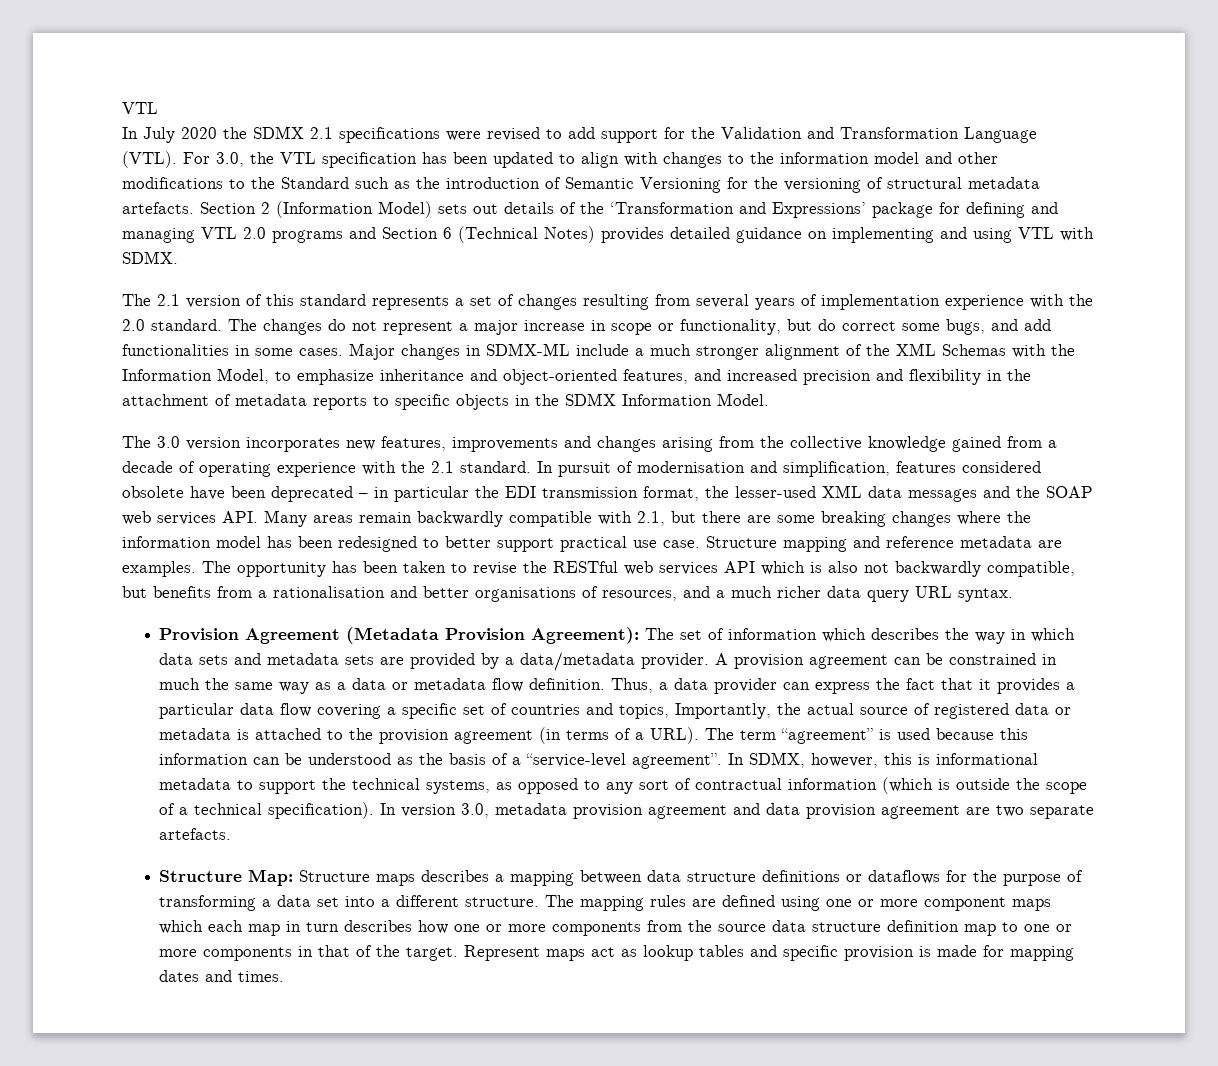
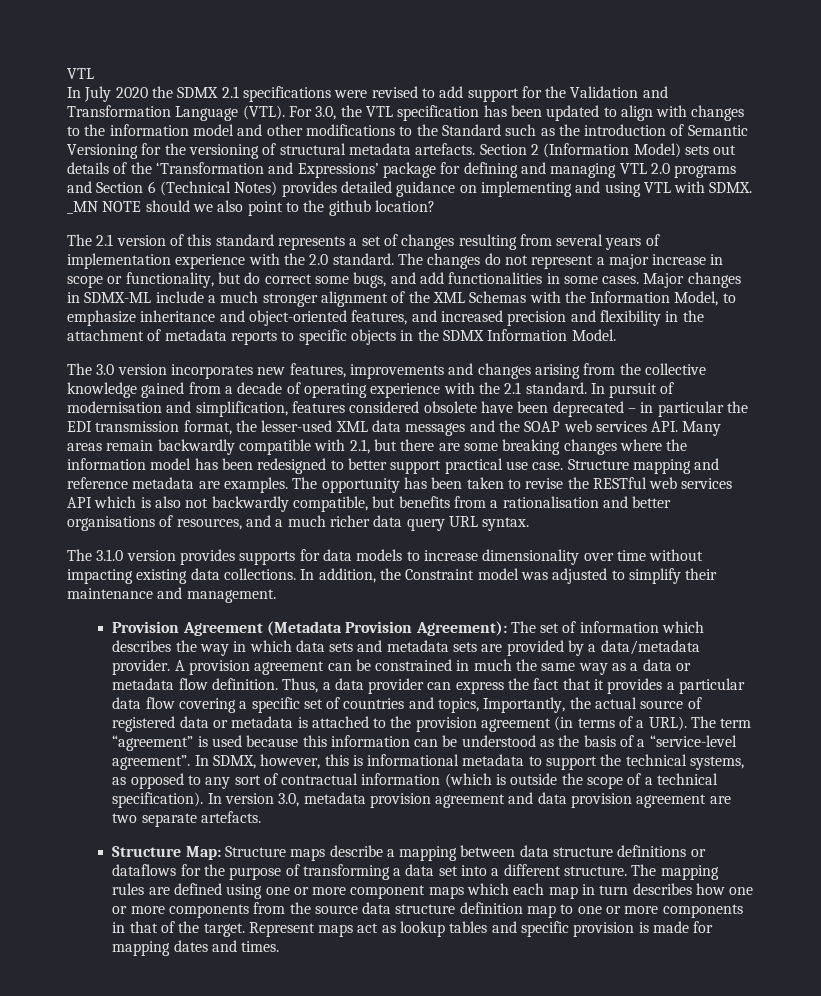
(178, 257) none -> [67,200,435,216] _MN NOTE should we also point to the github location?
(1013, 595) none -> [67,549,704,565] [67,568,718,584] [67,587,276,603] // The 3.1.0 version provides supports for data models to increase dimensionality over time without impacting existing data collections. In addition, the Constraint model was adjusted to simplify their maintenance and management.
[421,870,490,882] describes -> [329,845,383,857] describe

